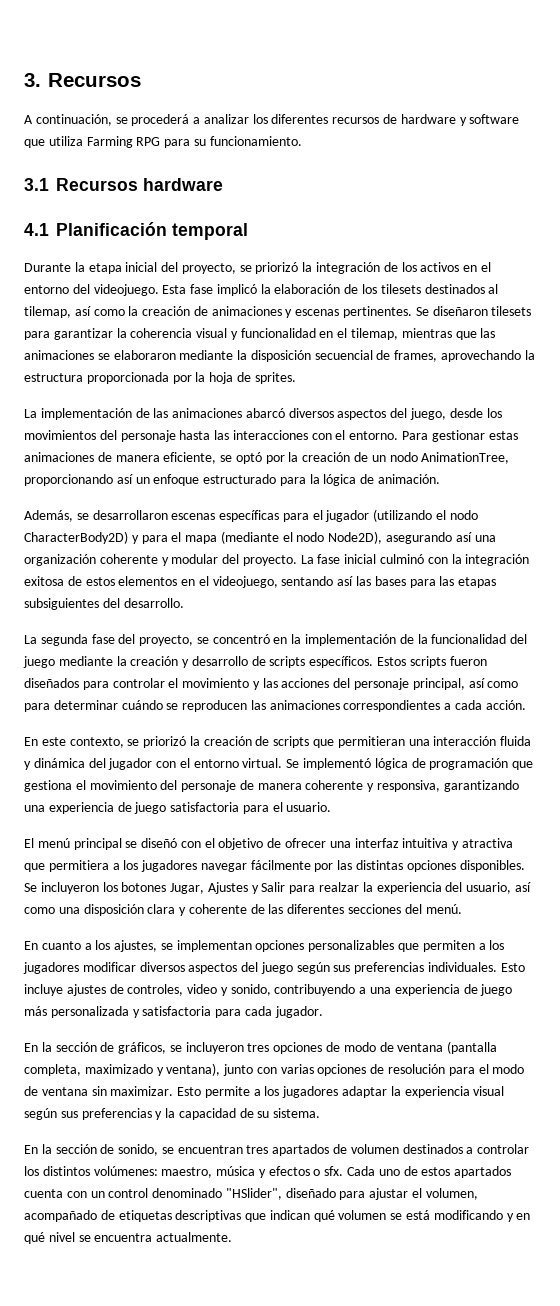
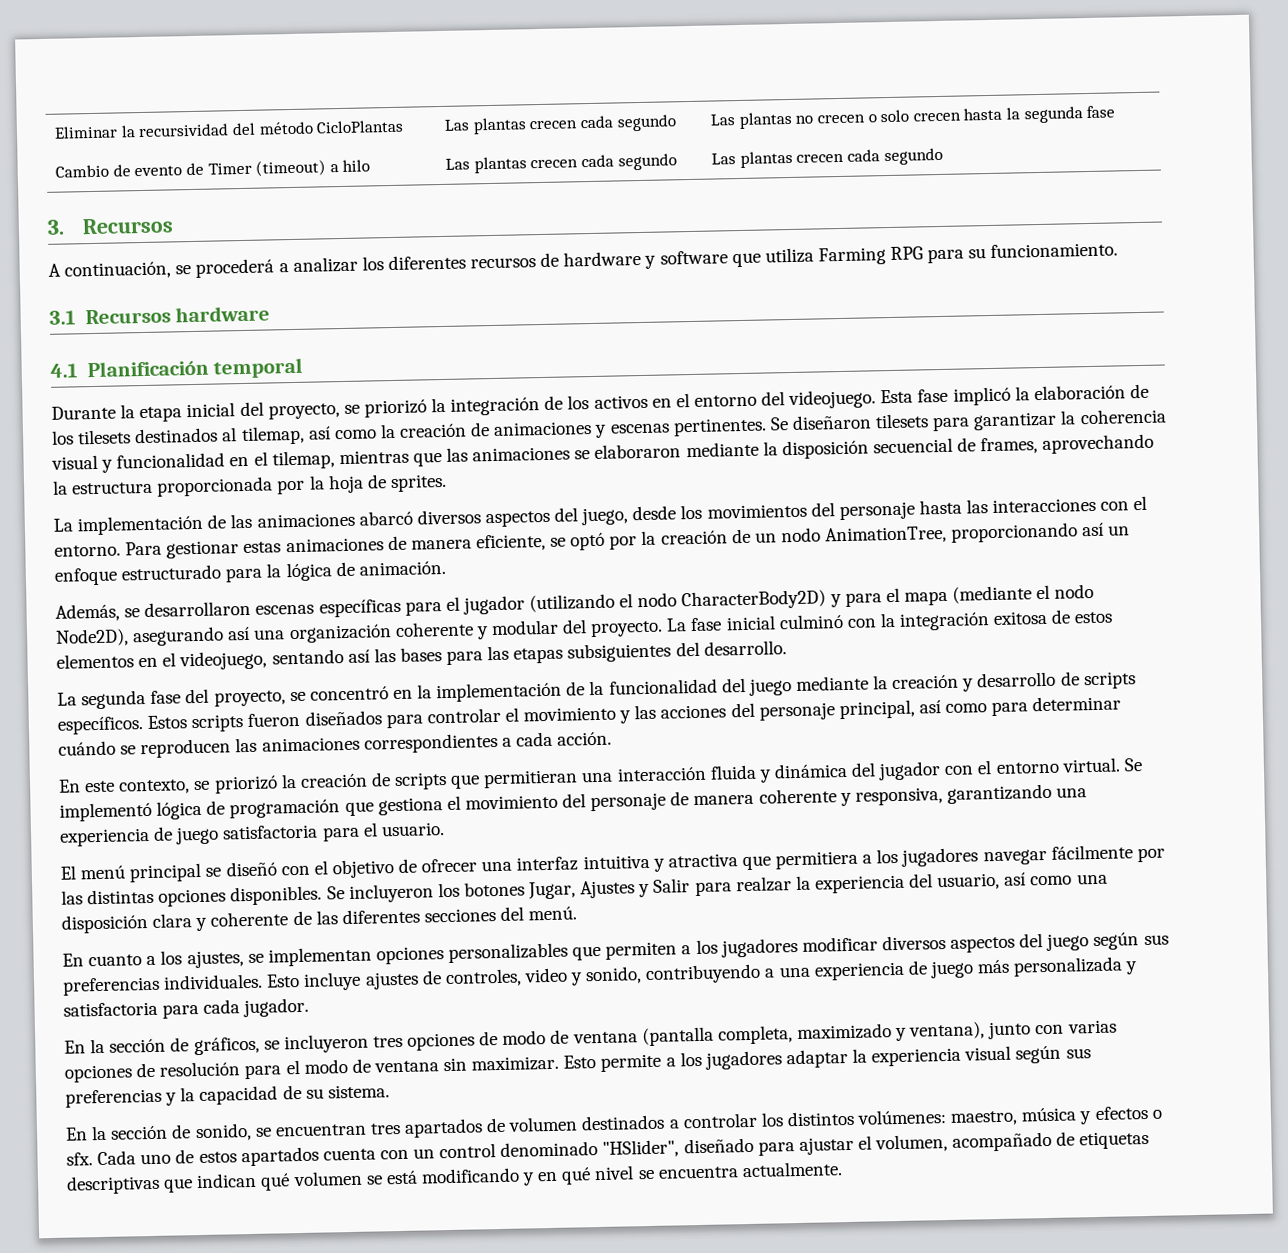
(24, 80) none -> [54,119,405,139] [444,114,677,135] [710,105,1116,129] [55,159,371,178] [445,153,677,174] [711,147,943,168] Eliminar la recursividad del método CicloPlantas | Las plantas crecen cada segundo | Las plantas no crecen o solo crecen hasta la segunda fase // Cambio de evento de Timer (timeout) a hilo | Las plantas crecen cada segundo | Las plantas crecen cada segundo //

